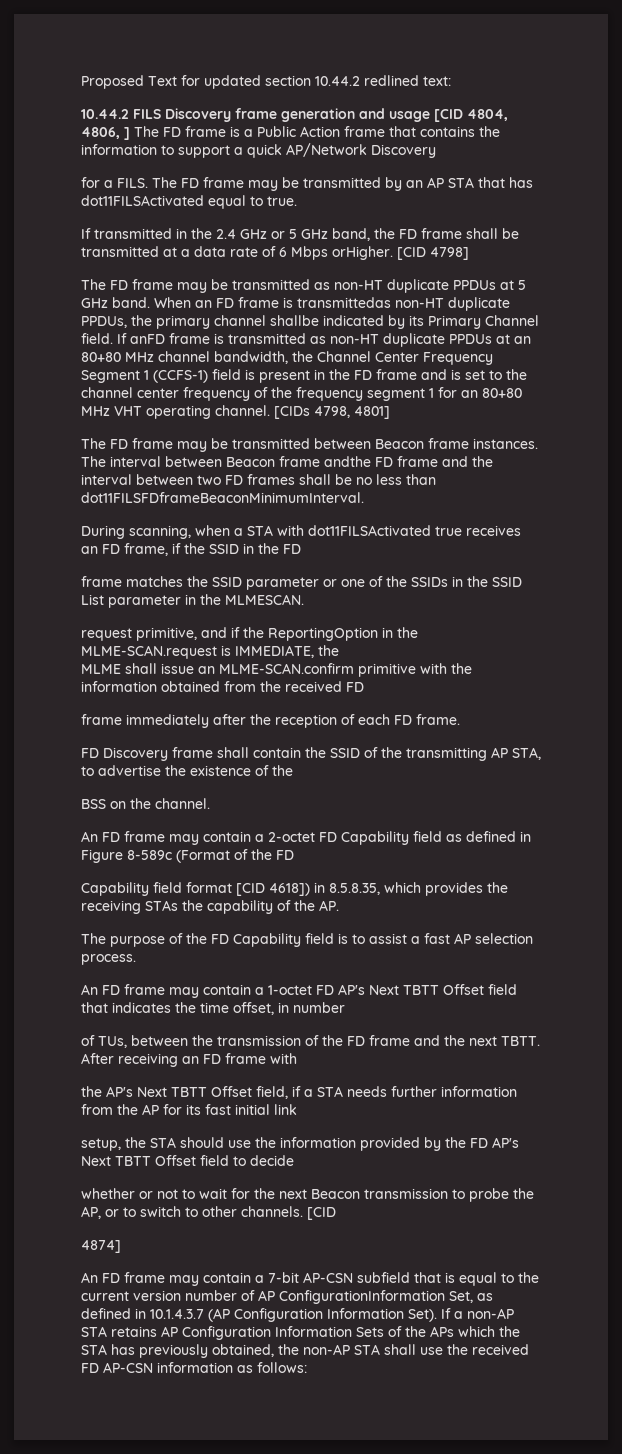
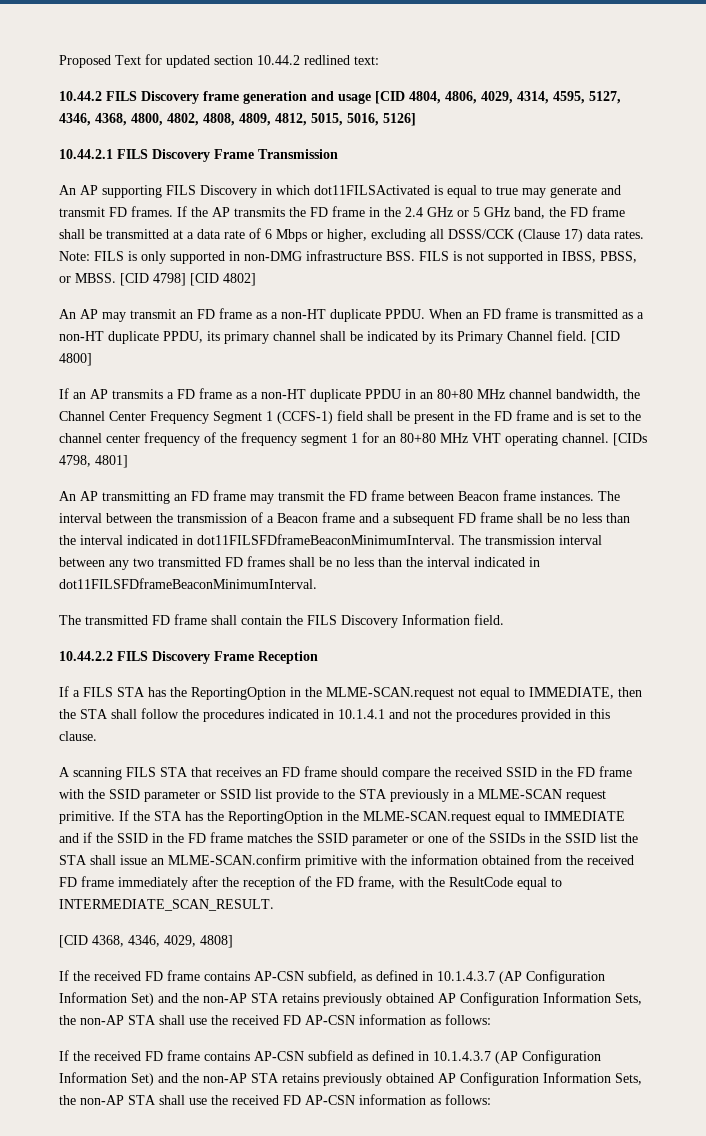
[124,126,500,140] [81,143,436,158] [81,177,533,191] [81,195,297,209] [81,228,172,239] ] The FD frame is a Public Action frame that contains the information to support a quick AP/Network Discovery // for a FILS. The FD frame may be transmitted by an AP STA that has dot11FILSActivated equal to true. // If transmitted -> [481,91,621,104] [59,113,416,126] [59,149,338,162] [59,185,621,198] [59,206,365,217] 4029, 4314, 4595, 5127, 4346, 4368, 4800, 4802, 4808, 4809, 4812, 5015, 5016, 5126] // 10.44.2.1 FILS Discovery Frame Transmission // An AP supporting FILS Discovery in which dot11FILSActivated is equal to true may generate and transmit FD frames. If the AP transmits the FD frame
[332,246,469,260] [81,279,526,293] [81,297,150,308] orHigher. [CID 4798] // The FD frame may be transmitted as non-HT duplicate PPDUs at 5 GHz band. -> [311,229,644,242] [59,250,637,264] [59,273,256,286] [59,308,425,322] or higher, excluding all DSSS/CCK (Clause 17) data rates. Note: FILS is only supported in non-DMG infrastructure BSS. FILS is not supported in IBSS, PBSS, or MBSS. [CID 4798] [CID 4802] // An AP may transmit an FD frame as a non-HT duplicate PPDU.
[297,297,510,311] [81,315,319,329] transmittedas non-HT duplicate PPDUs, the primary channel shallbe -> [555,309,644,319] [59,331,363,344] transmitted as a non-HT duplicate PPDU, its primary channel shall be
[117,333,510,347] If anFD frame is transmitted as non-HT duplicate PPDUs at -> [591,331,620,344] [59,353,92,366] [59,388,416,402] [CID 4800] // If an AP transmits a FD frame as a non-HT duplicate PPDU in
[245,369,255,380] is -> [367,411,410,421] shall be
[81,438,310,452] The FD frame may be transmitted -> [59,490,404,504] An AP transmitting an FD frame may transmit the FD frame
[226,456,493,467] [81,474,221,485] Beacon frame andthe FD frame and the interval between two -> [156,512,630,526] [59,534,602,545] [59,557,221,570] the transmission of a Beacon frame and a subsequent FD frame shall be no less than the interval indicated in dot11FILSFDframeBeaconMinimumInterval. The transmission interval between any two transmitted
[81,492,364,503] [81,525,521,539] [81,543,168,556] dot11FILSFDframeBeaconMinimumInterval. // During scanning, when a STA with dot11FILSActivated true receives an FD frame, -> [406,557,540,567] [59,578,317,589] [59,614,504,628] [59,651,318,664] [59,686,642,700] [59,708,610,722] [59,731,97,741] [59,766,632,780] [59,789,606,802] [59,810,625,824] [59,833,79,843] the interval indicated in dot11FILSFDframeBeaconMinimumInterval. // The transmitted FD frame shall contain the FILS Discovery Information field. // 10.44.2.2 FILS Discovery Frame Reception // If a FILS STA has the ReportingOption in the MLME-SCAN.request not equal to IMMEDIATE, then the STA shall follow the procedures indicated in 10.1.4.1 and not the procedures provided in this clause. // A scanning FILS STA that receives an FD frame should compare the received SSID in the FD frame with the SSID parameter or SSID list provide to the STA previously in a MLME-SCAN request primitive. If the STA has the ReportingOption in the MLME-SCAN.request equal to IMMEDIATE and
(301, 549) // -> (206, 838) none
[81,594,304,608] [81,627,418,641] [81,645,339,659] [81,664,121,674] List parameter in the MLMESCAN. // request primitive, and if the ReportingOption in the MLME-SCAN.request is IMMEDIATE, the // MLME -> [600,833,638,843] [59,855,87,865] list the STA
(364, 687) // -> (77, 882) none
[358,714,460,725] [81,747,541,761] [81,765,293,776] [81,798,210,809] [81,831,531,845] [81,849,294,863] [81,882,508,896] [81,900,339,914] [81,933,533,947] [81,954,136,965] [81,984,517,998] [81,1002,345,1015] [81,1035,540,1048] [81,1053,297,1067] [81,1086,517,1099] [81,1104,297,1115] [81,1137,519,1151] [81,1155,294,1166] [81,1188,534,1202] [81,1206,336,1220] [81,1240,121,1253] [81,1272,539,1286] [81,1290,493,1304] [81,1308,514,1322] [81,1326,520,1340] [81,1344,274,1358] each FD frame. // FD Discovery frame shall contain the SSID of the transmitting AP STA, to advertise the existence of the // BSS on the channel. // An FD frame may contain a 2-octet FD Capability field as defined in Figure 8-589c (Format of the FD // Capability field format [CID 4618]) in 8.5.8.35, which provides the receiving STAs the capability of the AP. // The purpose of the FD Capability field is to assist a fast AP selection process. // An FD frame may contain a 1-octet FD AP's Next TBTT Offset field that indicates the time offset, in number // of TUs, between the transmission of the FD frame and the next TBTT. After receiving an FD frame with // the AP's Next TBTT Offset field, if a STA needs further information from the AP for its fast initial link // setup, the STA should use the information provided by the FD AP's Next TBTT Offset field to decide // whether or not to wait for the next Beacon transmission to probe the AP, or to switch to other channels. [CID // 4874] // An FD frame may contain a 7-bit AP-CSN subfield that is equal to the current version number of AP ConfigurationInformation Set, as defined in 10.1.4.3.7 (AP Configuration Information Set). If a non-AP STA retains AP Configuration Information Sets of the APs which the STA has previously obtained, -> [315,876,562,890] [59,899,274,911] [59,935,233,948] [59,970,605,984] [59,992,642,1006] the FD frame, with the ResultCode equal to INTERMEDIATE_SCAN_RESULT. // [CID 4368, 4346, 4029, 4808] // If the received FD frame contains AP-CSN subfield, as defined in 10.1.4.3.7 (AP Configuration Information Set) and the non-AP STA retains previously obtained AP Configuration Information Sets,
(307, 1367) none -> [59,1050,601,1064] [59,1072,642,1086] [59,1094,491,1105] // If the received FD frame contains AP-CSN subfield as defined in 10.1.4.3.7 (AP Configuration Information Set) and the non-AP STA retains previously obtained AP Configuration Information Sets, the non-AP STA shall use the received FD AP-CSN information as follows:

